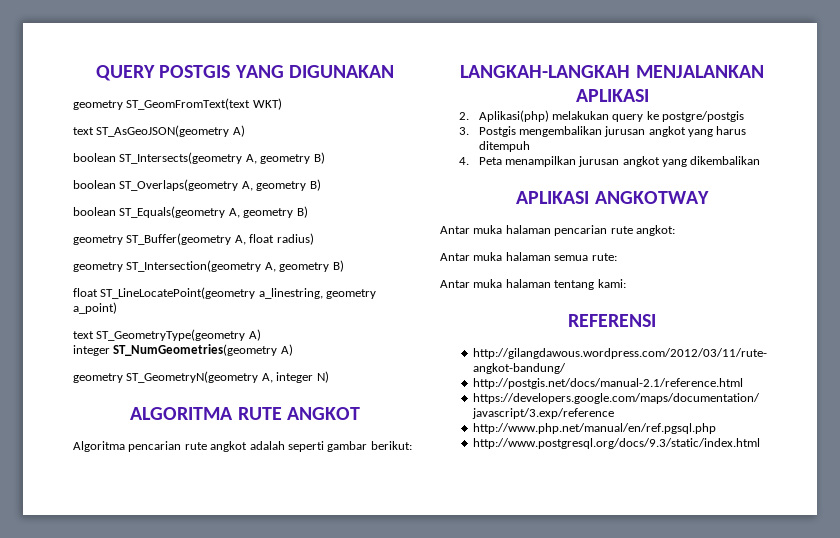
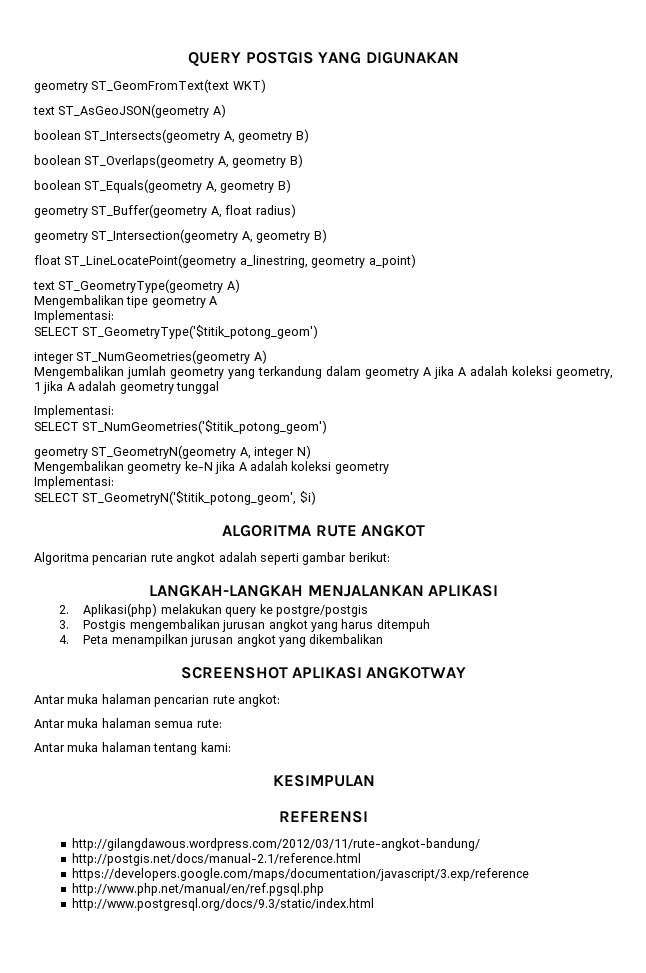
[73,344,293,356] integer ST_NumGeometries(geometry A) -> [34,295,218,308] [34,310,114,323] [34,325,319,339] [34,350,267,364] [34,366,613,379] [34,381,219,394] [34,405,114,418] [34,420,328,434] Mengembalikan tipe geometry A // Implementasi: // SELECT ST_GeometryType('$titik_potong_geom') // integer ST_NumGeometries(geometry A) // Mengembalikan jumlah geometry yang terkandung dalam geometry A jika A adalah koleksi geometry, 1 jika A adalah geometry tunggal // Implementasi: // SELECT ST_NumGeometries('$titik_potong_geom')
(329, 377) none -> [34,461,389,474] [34,476,114,489] [34,491,316,505] // Mengembalikan geometry ke-N jika A adalah koleksi geometry // Implementasi: // SELECT ST_GeometryN('$titik_potong_geom', $i)
(761, 160) none -> [180,667,288,679] SCREENSHOT
(626, 283) none -> [272,775,375,787] // KESIMPULAN

